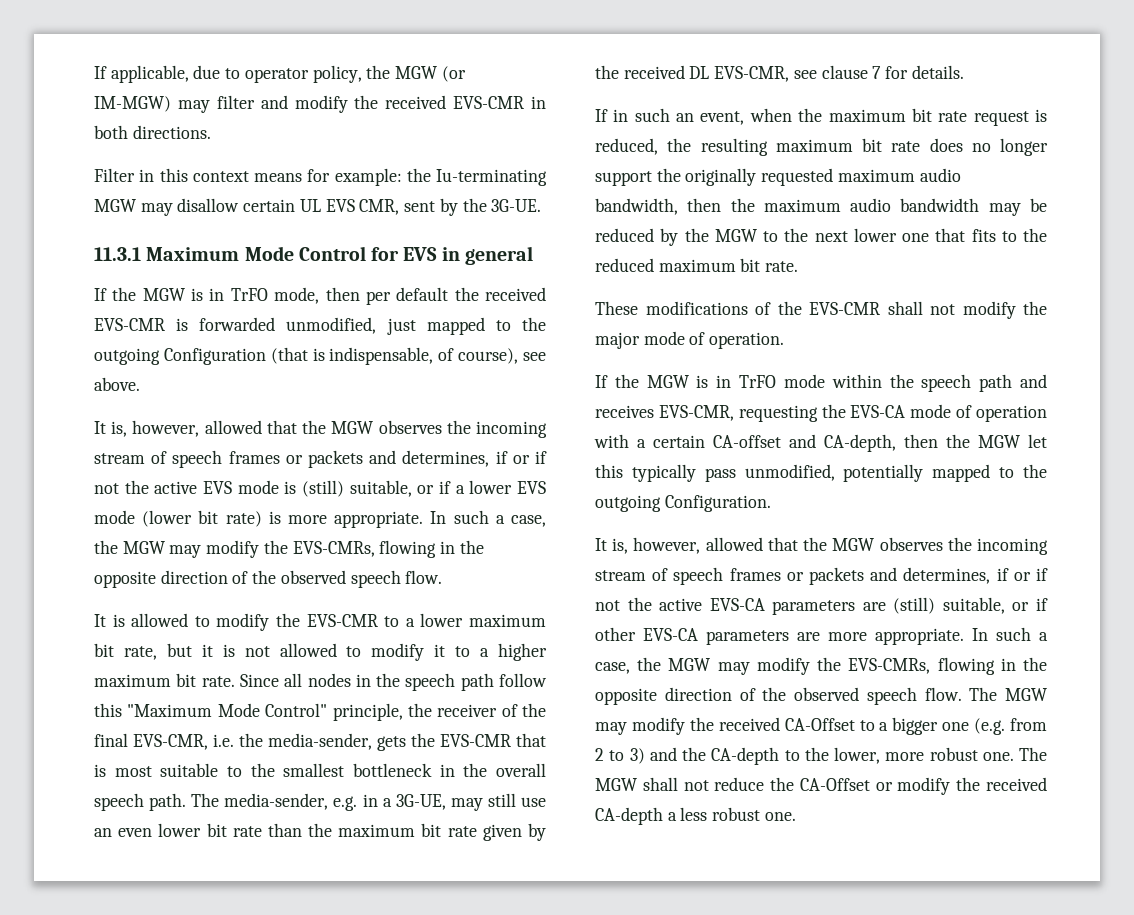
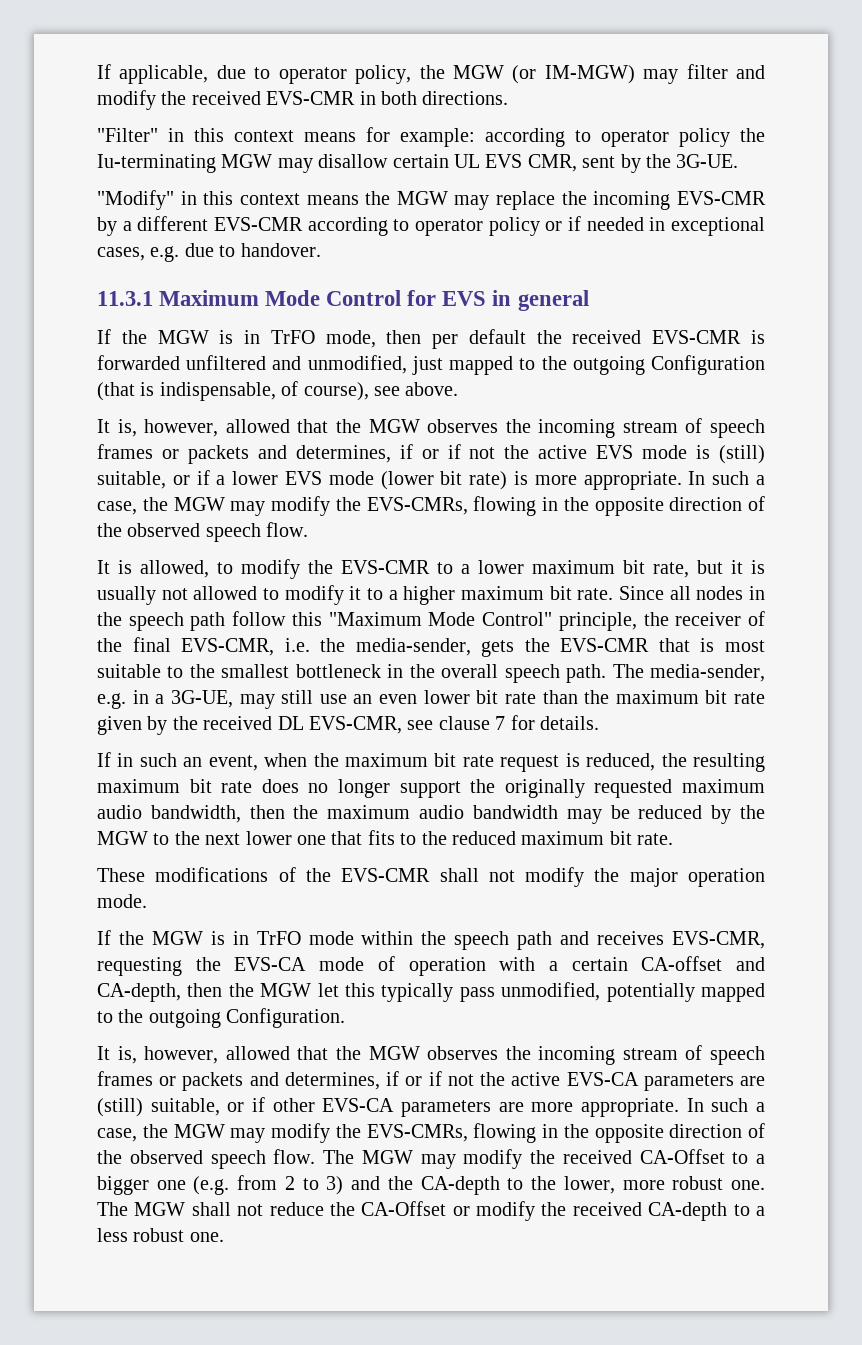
[94,168,135,182] Filter -> [97,128,158,142] "Filter"
(402, 177) none -> [485,128,730,147] according to operator policy
(542, 205) none -> [97,190,766,210] [97,216,765,236] [97,243,321,262] // "Modify" in this context means the MGW may replace the incoming EVS-CMR by a different EVS-CMR according to operator policy or if needed in exceptional cases, e.g. due to handover.
(276, 324) none -> [186,355,302,370] unfiltered and
[131,613,189,627] allowed -> [140,560,209,578] allowed,
(235, 650) none -> [97,586,156,605] usually
[643,331,785,349] mode of operation. -> [688,868,765,887] [97,894,147,908] operation mode.
(663, 816) none -> [733,1204,750,1216] to

